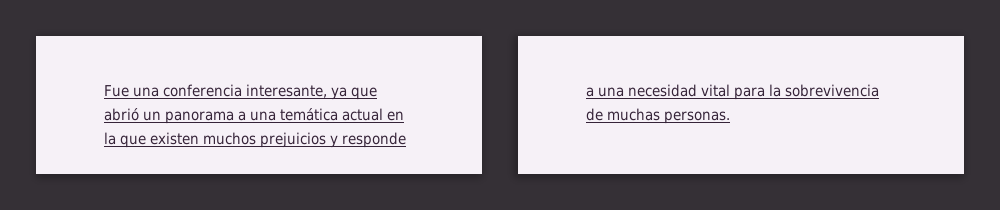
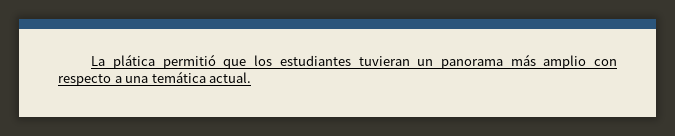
[104,84,378,100] [104,108,405,124] [104,132,407,148] [586,84,880,100] [586,108,731,124] Fue una conferencia interesante, ya que abrió un panorama a una temática actual en la que existen muchos prejuicios y responde a una necesidad vital para la sobrevivencia de muchas personas. -> [91,54,617,69] [58,71,252,86] La plática permitió que los estudiantes tuvieran un panorama más amplio con respecto a una temática actual.

